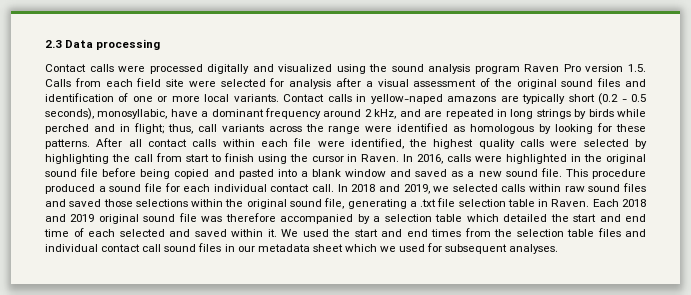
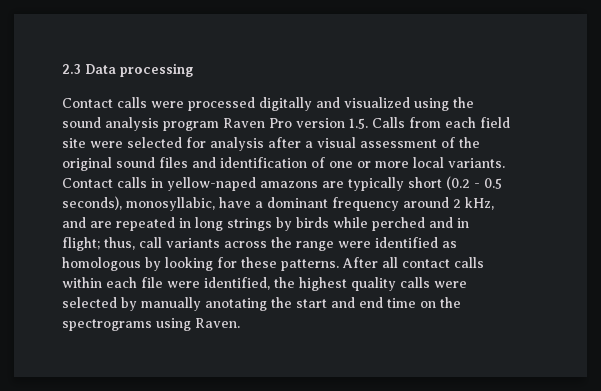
[45,153,647,164] [45,168,646,179] [45,183,647,194] [45,198,646,209] [45,213,548,224] highlighting the call from start to finish using the cursor in Raven. In 2016, calls were highlighted in the original sound file before being copied and pasted into a blank window and saved as a new sound file. This procedure produced a sound file for each individual contact call. In 2018 and 2019, we selected calls within raw sound files and saved those selections within the original sound file, generating a .txt file selection table in Raven. Each 2018 and 2019 original sound file was therefore accompanied by a selection table which detailed -> [141,297,267,311] manually anotating
[73,228,646,237] [45,243,559,254] of each selected and saved within it. We used the start and end times from the selection table files and individual contact call sound files in our metadata sheet which we used for subsequent analyses. -> [420,297,461,308] [62,318,240,331] on the spectrograms using Raven.

